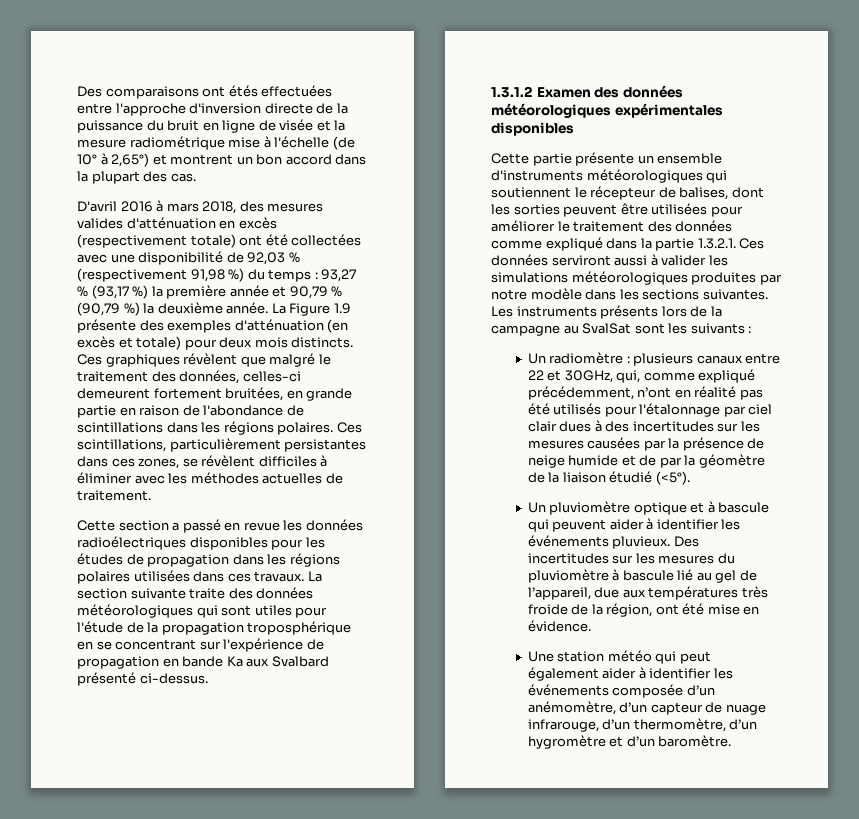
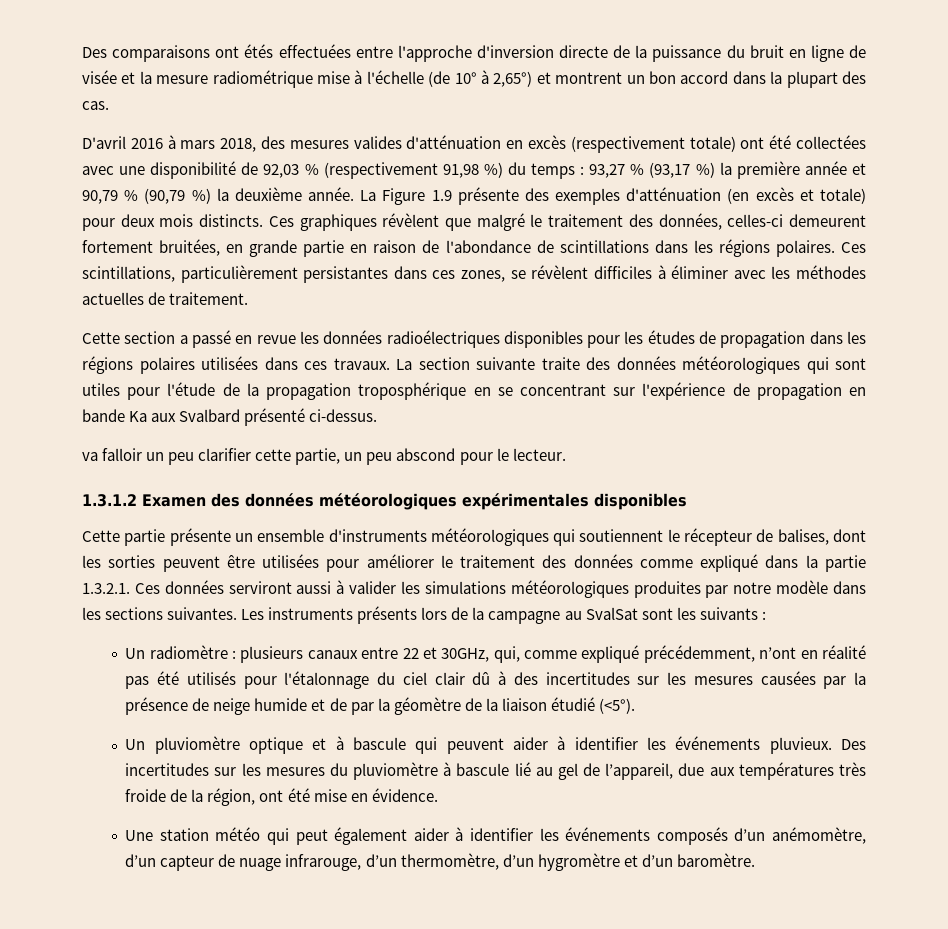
(208, 678) none -> [82,448,566,465] // va falloir un peu clarifier cette partie, un peu abscond pour le lecteur.
[723,406,746,417] par -> [377,672,396,685] du
[559,421,592,432] dues -> [472,672,491,685] dû
[612,684,684,698] composée -> [656,827,728,845] composés

